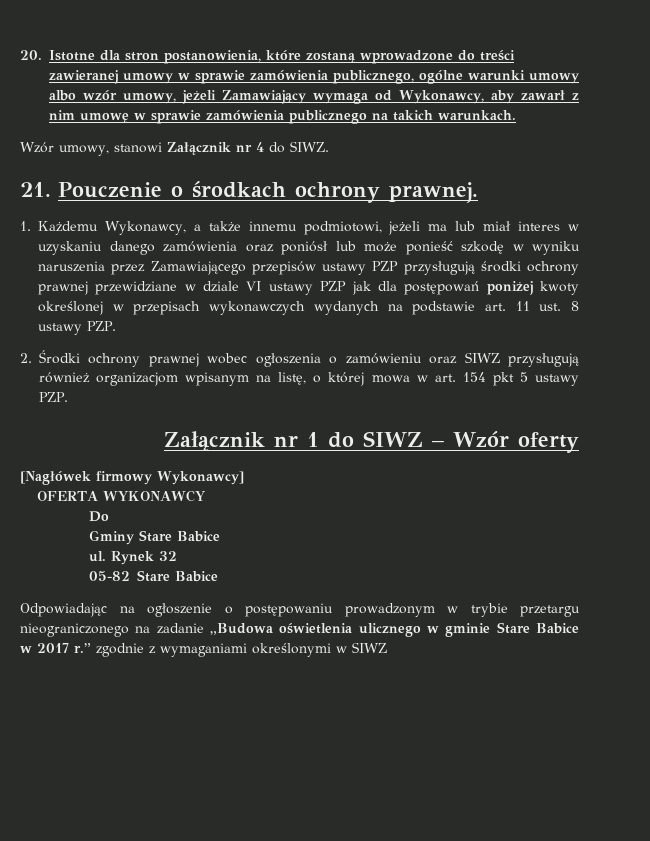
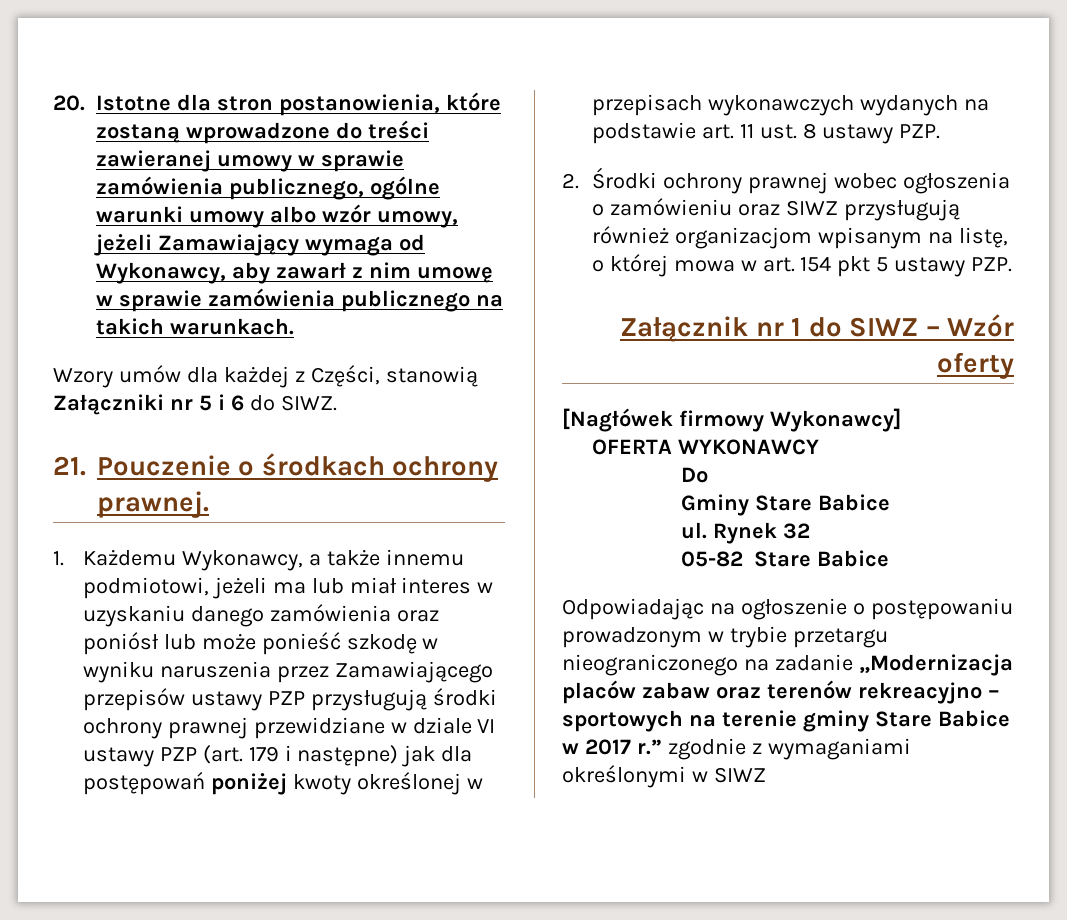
[20,142,264,156] Wzór umowy, stanowi Załącznik nr 4 -> [53,365,478,388] [53,394,244,415] Wzory umów dla każdej z Części, stanowią Załączniki nr 5 i 6
(347, 286) none -> [202,745,399,767] (art. 179 i następne)
[210,623,491,637] „Budowa oświetlenia ulicznego w gminie -> [858,654,1013,676] [562,680,1000,704] [562,710,869,732] „Modernizacja placów zabaw oraz terenów rekreacyjno – sportowych na terenie gminy

